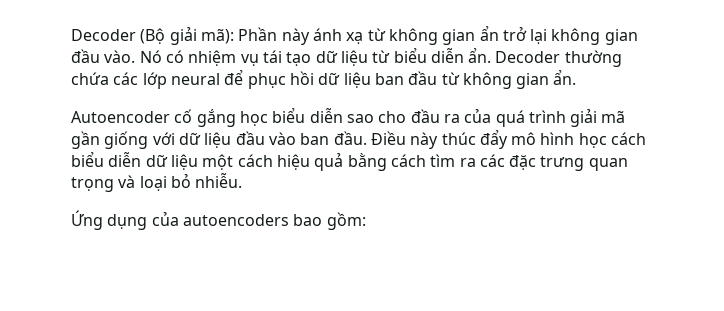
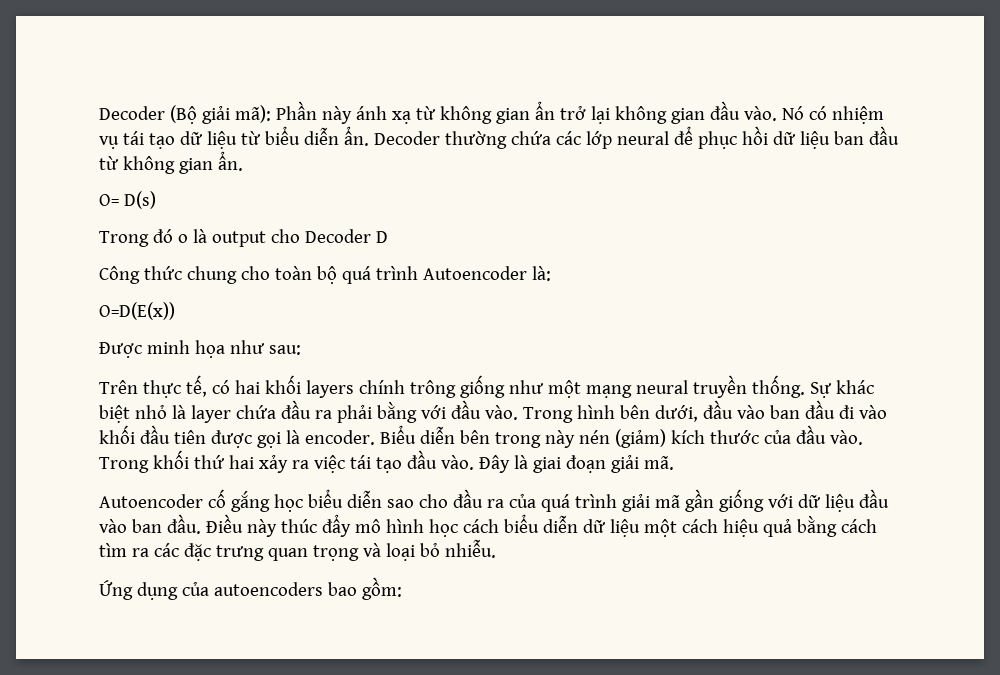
(577, 77) none -> [99,191,156,209] [99,229,388,247] [99,266,551,284] [99,302,175,320] [99,340,301,358] [99,375,874,398] [99,400,887,423] [99,425,863,448] [99,450,674,473] // O= D(s) // Trong đó o là output cho Decoder D // Công thức chung cho toàn bộ quá trình Autoencoder là: // O=D(E(x)) // Được minh họa như sau: // Trên thực tế, có hai khối layers chính trông giống như một mạng neural truyền thống. Sự khác biệt nhỏ là layer chứa đầu ra phải bằng với đầu vào. Trong hình bên dưới, đầu vào ban đầu đi vào khối đầu tiên được gọi là encoder. Biểu diễn bên trong này nén (giảm) kích thước của đầu vào. Trong khối thứ hai xảy ra việc tái tạo đầu vào. Đây là giai đoạn giải mã.

